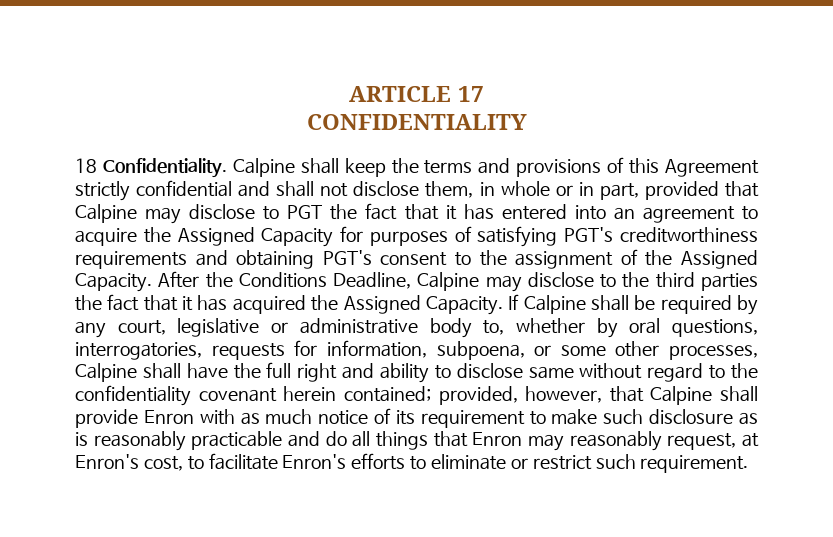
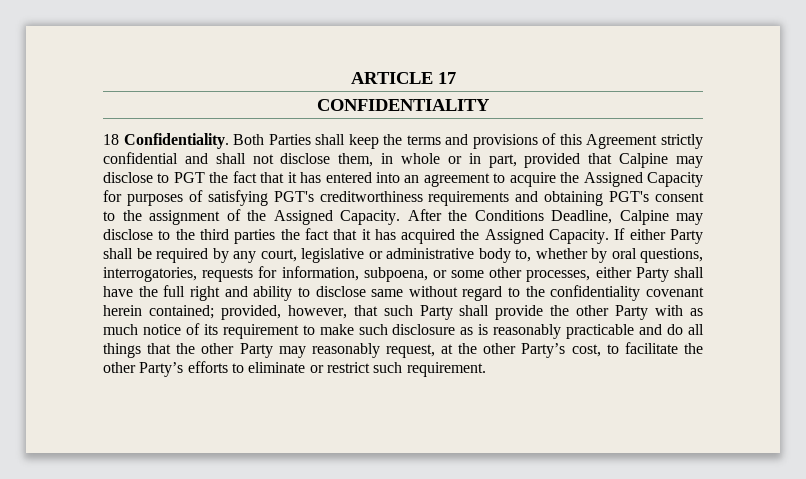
[232,158,295,177] Calpine -> [233,134,311,145] Both Parties
[523,295,586,314] Calpine -> [629,229,703,244] either Party
[75,363,137,382] Calpine -> [595,267,669,282] either Party
[650,386,758,405] [75,409,194,428] Calpine shall provide Enron -> [383,305,649,320] such Party shall provide the other Party
[472,432,523,446] Enron -> [176,343,273,358] the other Party
[75,453,347,471] Enron's cost, to facilitate Enron's -> [458,342,703,358] [103,362,184,377] the other Party’s cost, to facilitate the other Party’s

